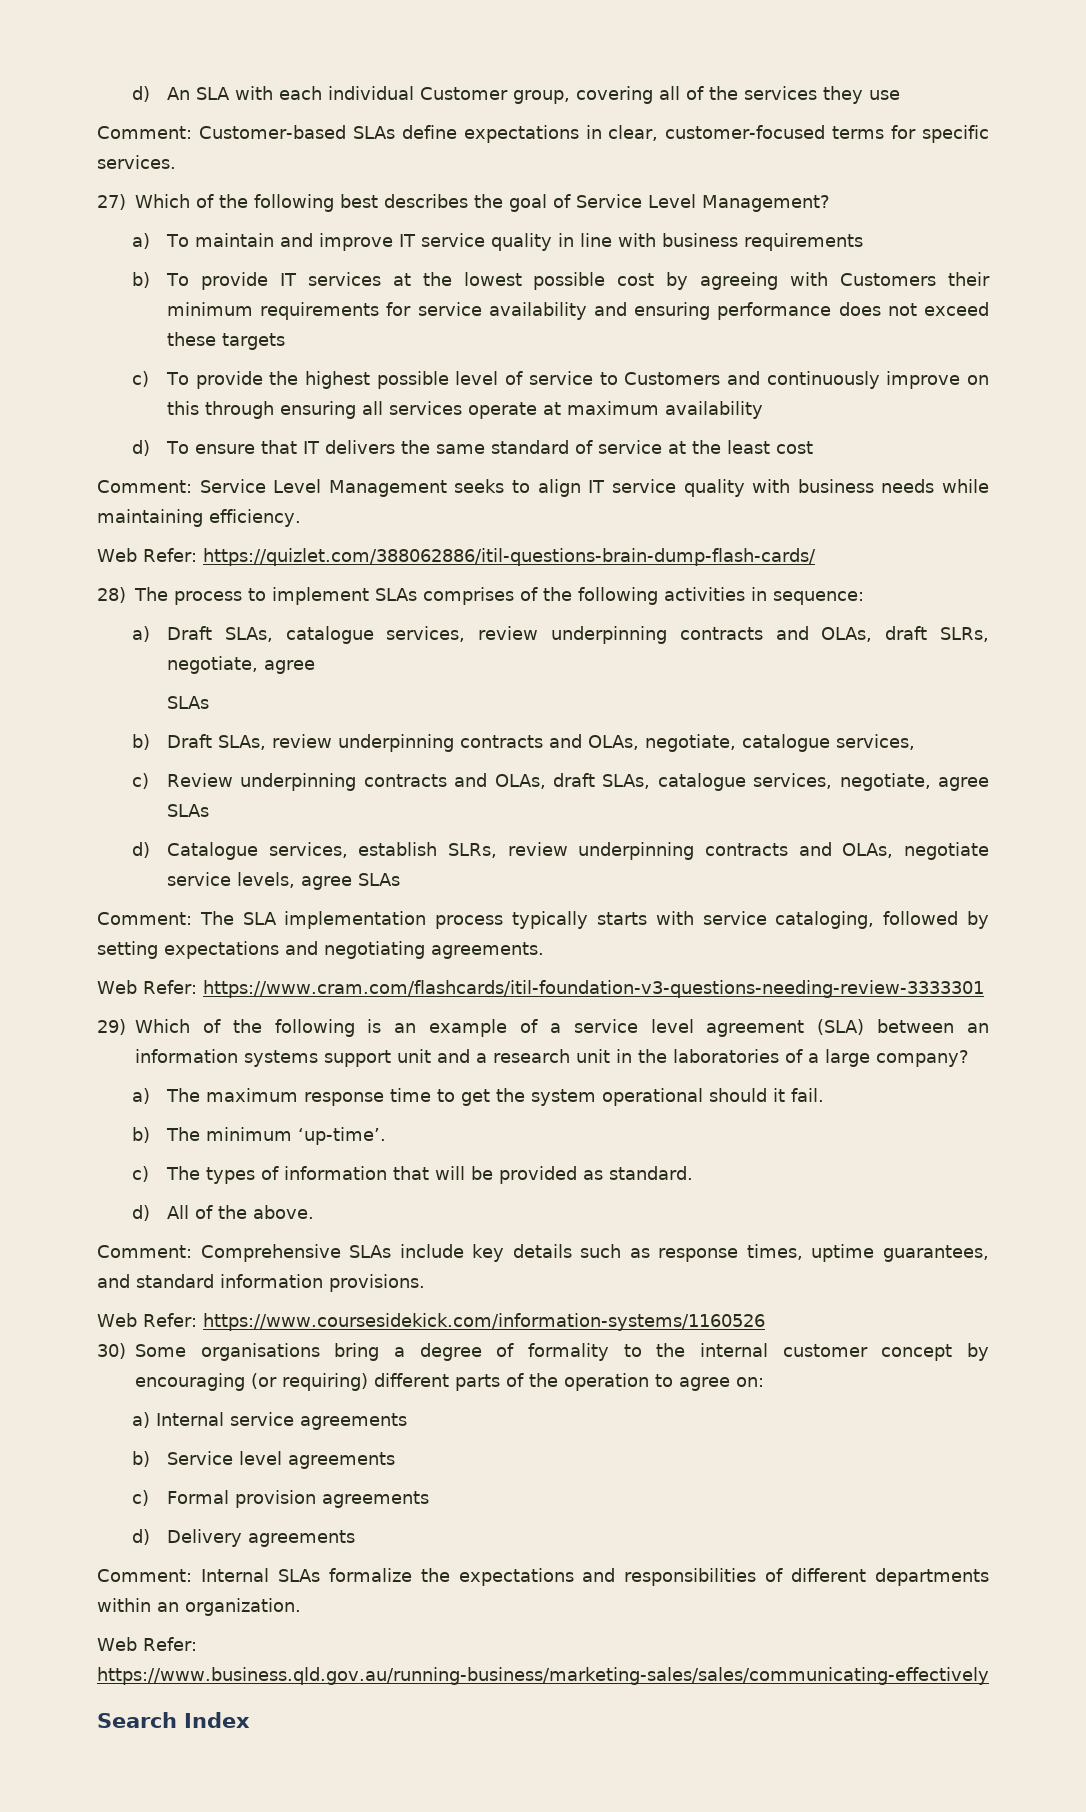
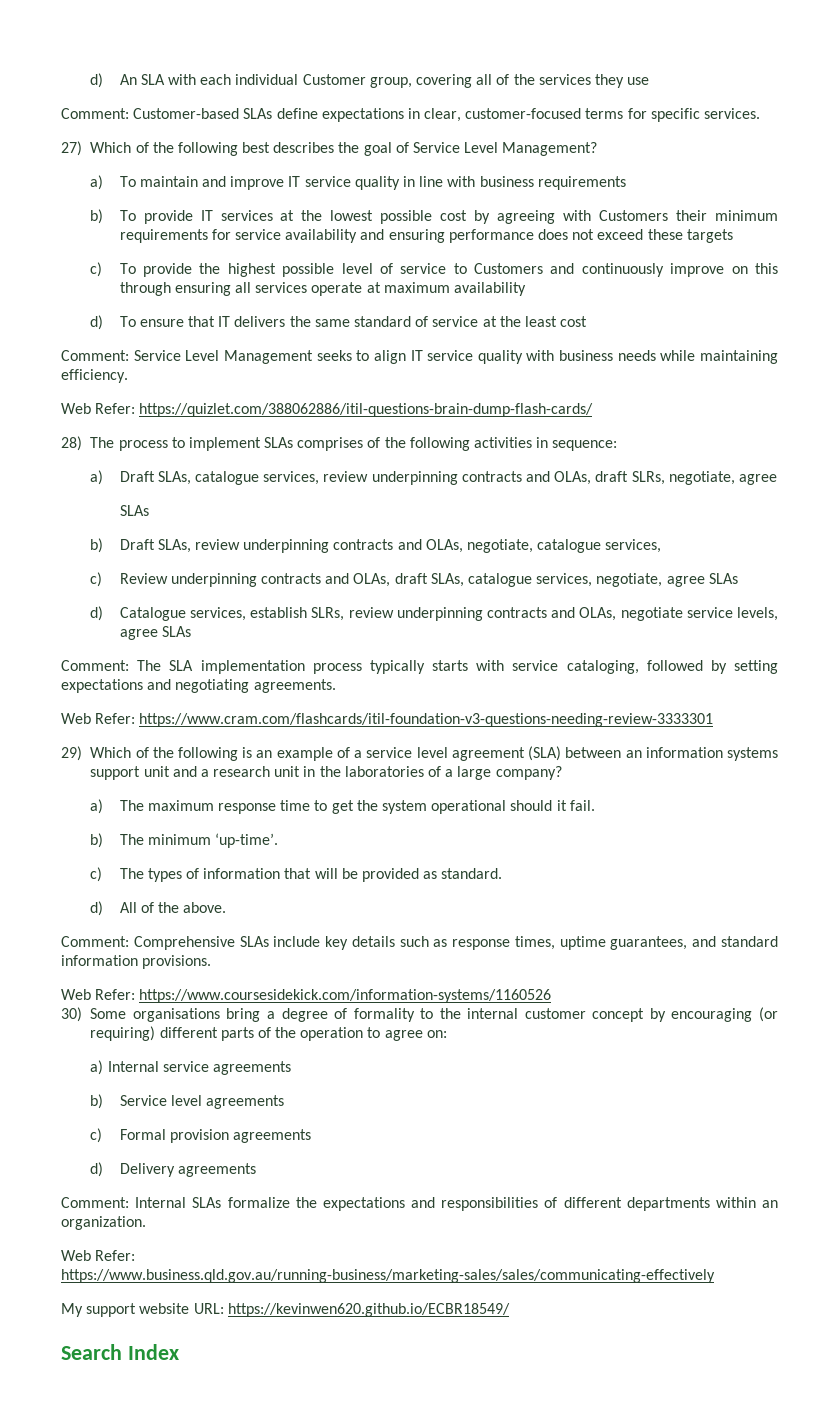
(989, 1676) none -> [61,1303,510,1317] // My support website URL: https://kevinwen620.github.io/ECBR18549/

